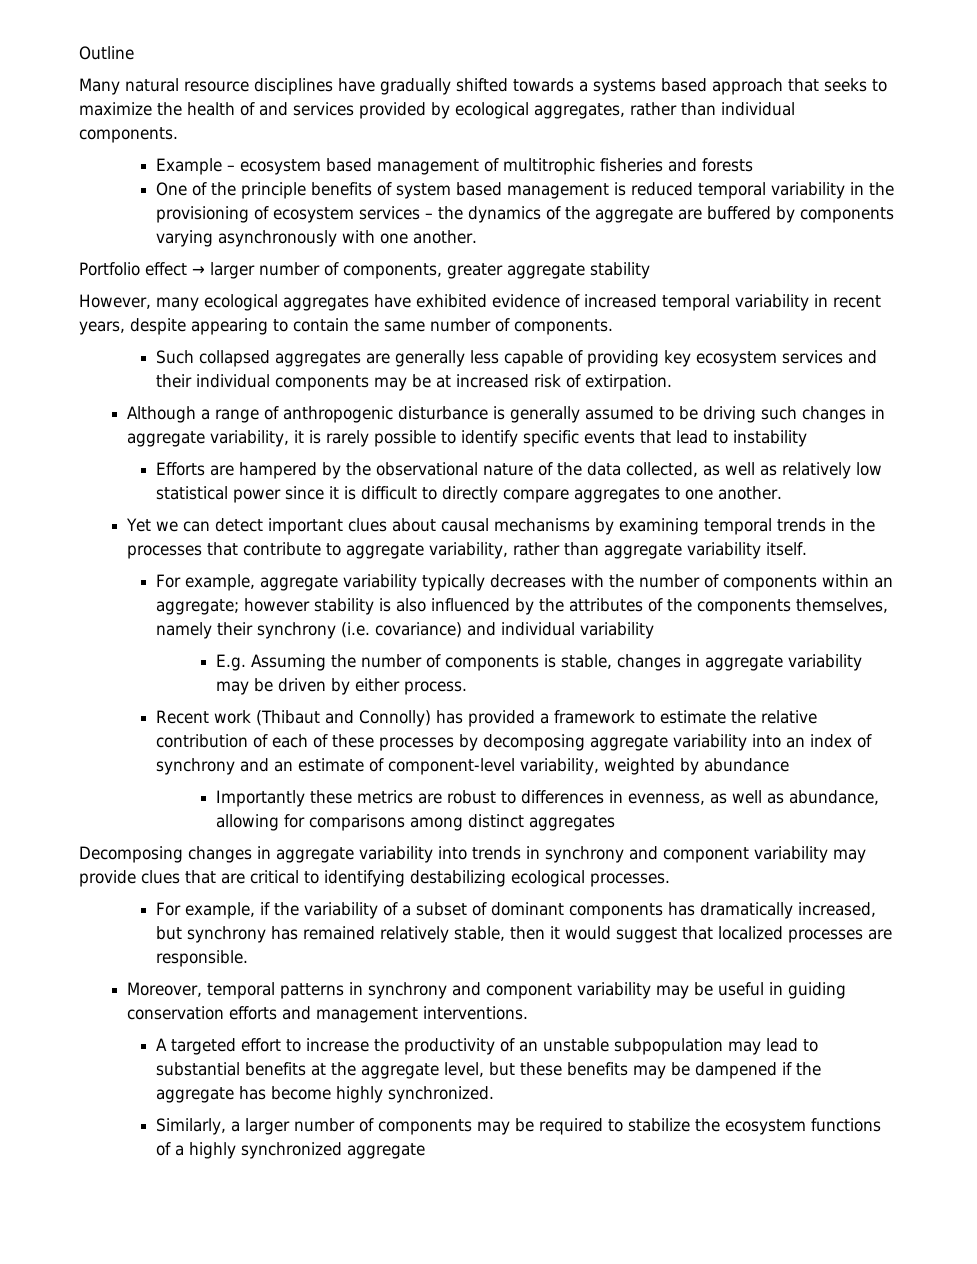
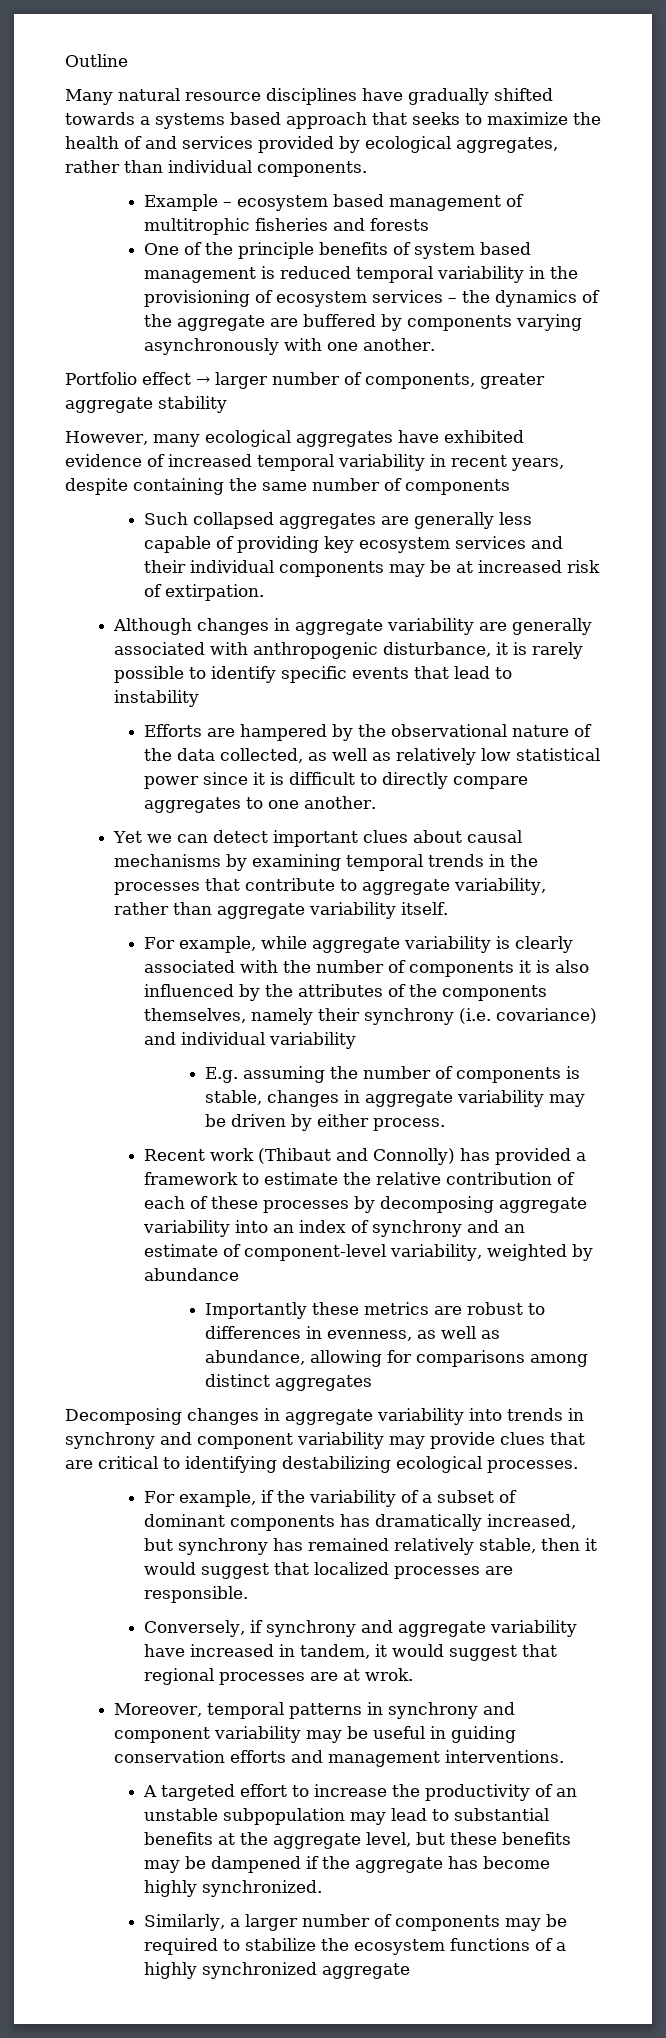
[191,318,349,335] appearing to contain -> [133,478,224,495] containing
[514,319,613,335] components. -> [405,479,510,495] components
[200,406,885,423] [126,430,289,447] a range of anthropogenic disturbance is generally assumed to be driving such changes in aggregate variability, -> [196,618,592,635] [113,642,491,659] changes in aggregate variability are generally associated with anthropogenic disturbance,
[260,574,567,591] aggregate variability typically decreases -> [261,936,574,953] [144,960,236,973] while aggregate variability is clearly associated
[822,574,894,588] [156,598,375,615] within an aggregate; however stability -> [519,960,532,973] it
[250,654,326,671] Assuming -> [243,1066,326,1083] assuming
(249, 958) none -> [144,1620,578,1637] [144,1644,558,1661] [144,1668,414,1685] // Conversely, if synchrony and aggregate variability have increased in tandem, it would suggest that regional processes are at wrok.

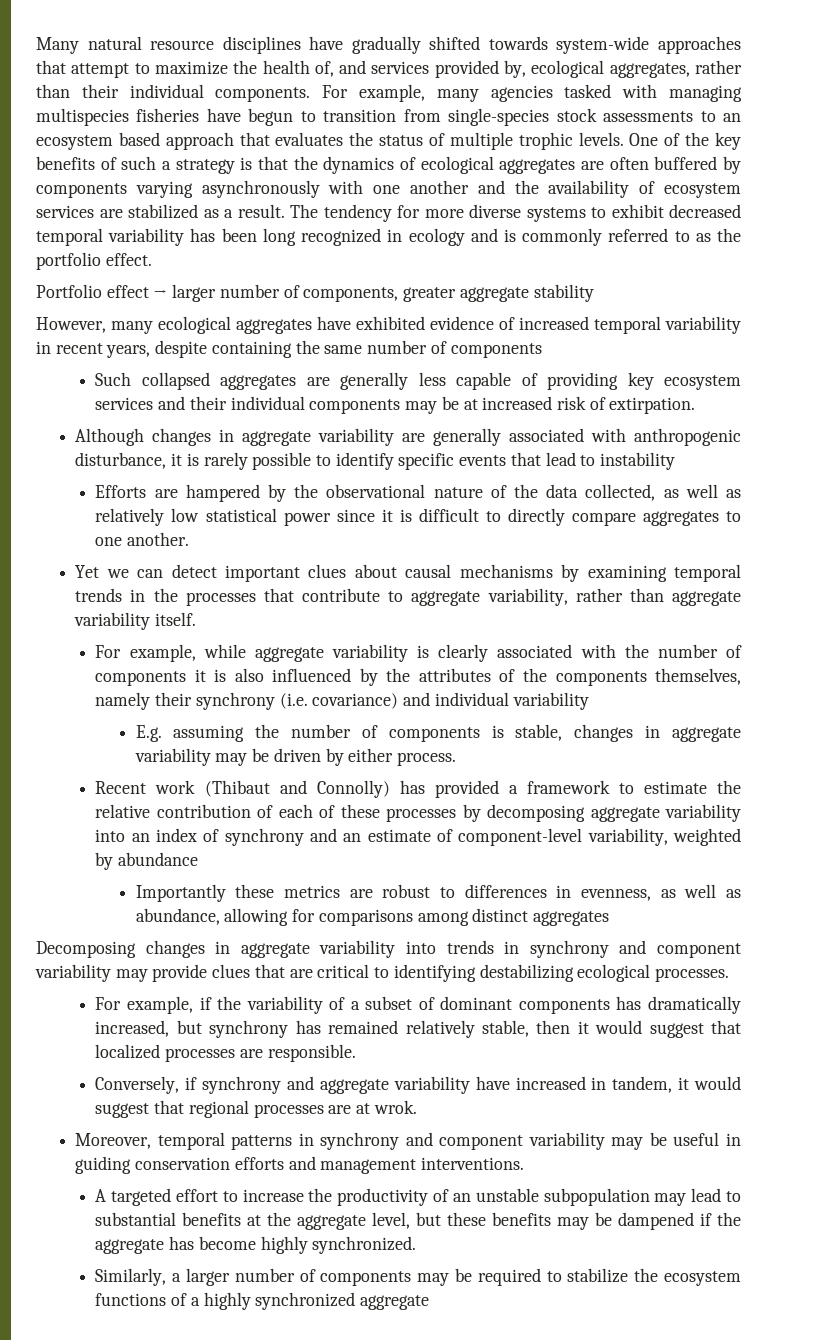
[65,54,128,67] Outline // -> (36, 45) none
[140,112,460,129] a systems based approach that seeks -> [556,36,741,54] [36,60,130,78] system-wide approaches that attempt
[124,136,142,149] of -> [314,61,334,77] of,
[339,136,360,153] by -> [504,60,527,78] by,
(163, 166) none -> [81,84,119,98] their
[144,194,525,211] [144,218,430,235] // Example – ecosystem based management of multitrophic fisheries and forests // -> [322,84,742,102] [36,108,741,126] [36,132,624,150] For example, many agencies tasked with managing multispecies fisheries have begun to transition from single-species stock assessments to an ecosystem based approach that evaluates the status of multiple trophic levels.
[238,242,315,259] principle -> [715,132,741,150] key
[414,242,532,259] [144,266,579,283] [144,290,601,307] [144,314,299,331] system based management is reduced temporal variability in the provisioning of ecosystem services – the dynamics of the aggregate are -> [121,156,649,174] such a strategy is that the dynamics of ecological aggregates are often
[363,338,436,351] another. -> [410,180,741,198] [36,204,741,222] [36,228,741,246] [36,252,152,270] another and the availability of ecosystem services are stabilized as a result. The tendency for more diverse systems to exhibit decreased temporal variability has been long recognized in ecology and is commonly referred to as the portfolio effect.

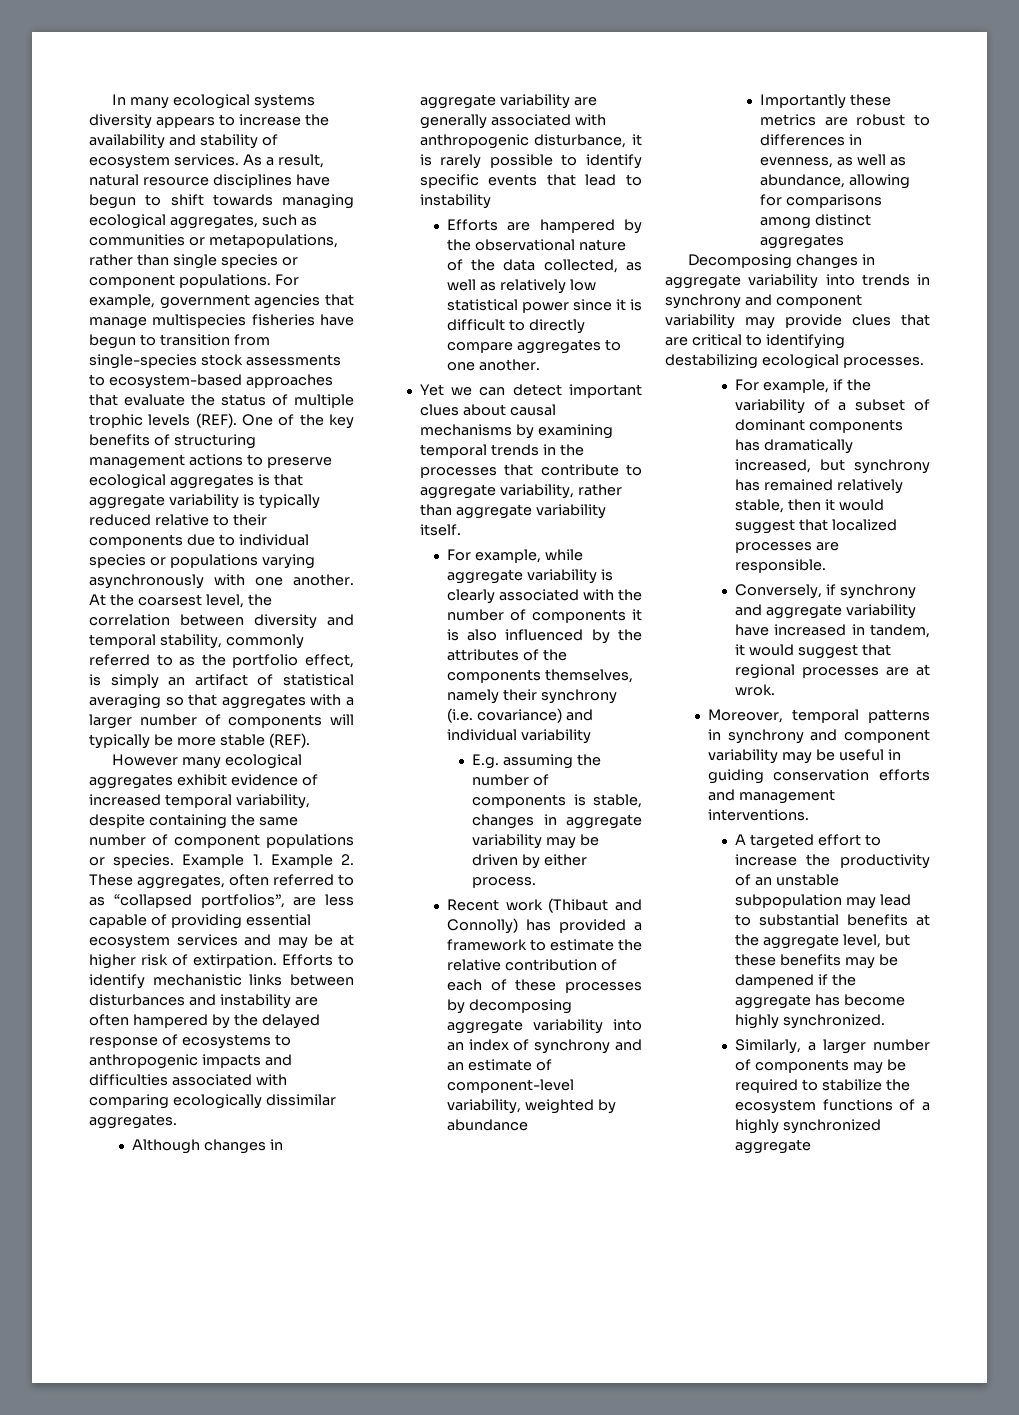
[36,36,741,54] [36,60,742,78] [36,84,742,102] Many natural resource disciplines have gradually shifted towards system-wide approaches that attempt to maximize the health of, and services provided by, ecological aggregates, rather than their individual components. For example, many agencies tasked with managing -> [112,94,316,109] [89,114,329,129] [89,134,278,149] [89,154,324,169] [89,174,330,188] [89,194,354,209] [89,214,317,229] [89,234,338,248] [89,254,298,269] [89,274,299,288] [89,294,354,309] [89,317,147,329] In many ecological systems diversity appears to increase the availability and stability of ecosystem services. As a result, natural resource disciplines have begun to shift towards managing ecological aggregates, such as communities or metapopulations, rather than single species or component populations. For example, government agencies that manage
[723,113,741,122] [36,132,344,150] an ecosystem based approach that evaluates -> [108,374,333,389] [89,394,185,406] ecosystem-based approaches that evaluate
[578,132,624,146] levels. -> [148,413,237,428] levels (REF).
[121,156,741,174] [36,180,741,198] [36,204,741,222] [36,228,516,246] such a strategy is that the dynamics of ecological aggregates are often buffered by components varying asynchronously with one another and the availability of ecosystem services are stabilized as a result. The tendency for more diverse systems to exhibit decreased temporal variability has been long recognized in ecology and is -> [173,434,256,449] [89,454,332,469] [89,474,303,489] [89,494,320,509] [89,514,267,526] [89,534,309,548] [89,554,315,569] [89,574,354,589] [89,594,272,608] [89,614,354,629] [89,634,222,649] structuring management actions to preserve ecological aggregates is that aggregate variability is typically reduced relative to their components due to individual species or populations varying asynchronously with one another. At the coarsest level, the correlation between diversity and temporal stability,
[105,253,152,266] [36,284,594,302] [36,317,106,333] effect. // Portfolio effect → larger number of components, greater aggregate stability // However, -> [305,654,354,668] [89,674,354,689] [89,694,354,709] [89,714,354,729] [89,733,310,749] [112,754,179,766] effect, is simply an artifact of statistical averaging so that aggregates with a larger number of components will typically be more stable (REF). // However
[317,316,425,330] have exhibited -> [176,774,227,786] exhibit
[665,316,741,334] [36,341,151,358] variability in recent years, -> [235,794,310,809] variability,
[450,343,542,358] [95,372,409,390] components // Such collapsed aggregates are generally -> [174,834,354,848] [89,854,354,868] [89,874,354,889] [89,894,317,908] component populations or species. Example 1. Example 2. These aggregates, often referred to as “collapsed portfolios”, are
[627,372,654,390] key -> [245,914,311,926] essential
[189,396,401,414] their individual components -> (272, 940) none
[482,396,553,410] increased -> [89,954,136,969] higher
(696, 405) none -> [282,954,354,966] [89,974,354,989] [89,994,318,1009] [89,1014,320,1029] [89,1034,291,1049] [89,1054,292,1069] [89,1074,287,1086] [89,1094,336,1109] [89,1114,177,1129] Efforts to identify mechanistic links between disturbances and instability are often hampered by the delayed response of ecosystems to anthropogenic impacts and difficulties associated with comparing ecologically dissimilar aggregates.

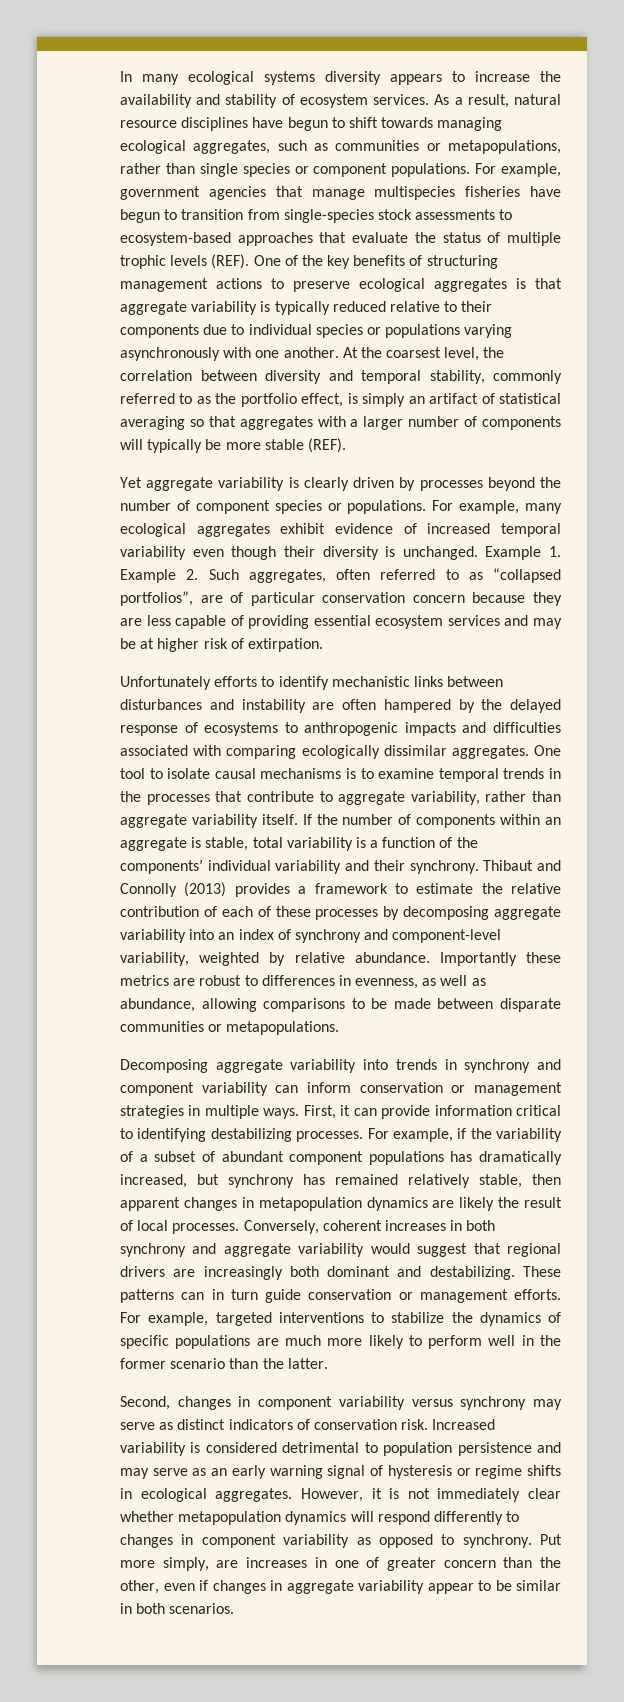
[112,754,179,766] However -> [120,477,561,491] [120,500,520,514] Yet aggregate variability is clearly driven by processes beyond the number of component species or populations. For example,
[235,794,310,809] [89,814,298,829] [89,834,354,848] [89,854,175,868] variability, despite containing the same number of component populations or species. -> [120,546,478,560] variability even though their diversity is unchanged.
[89,874,133,886] These -> [208,569,239,580] Such
(317, 901) none -> [230,592,562,606] [120,618,142,626] of particular conservation concern because they are
[282,954,333,966] Efforts -> [120,676,258,690] // Unfortunately efforts
[131,1139,283,1154] [419,94,597,109] [419,114,606,129] [419,134,642,149] [419,154,642,169] [419,174,642,188] [419,194,491,209] [446,219,642,234] [446,239,626,251] [446,259,642,273] [446,279,596,294] [446,299,642,313] [446,319,585,334] [446,339,621,354] [446,359,540,371] [419,384,642,398] [419,404,556,416] [419,424,613,439] // Although changes in aggregate variability are generally associated with anthropogenic disturbance, it is rarely possible to identify specific events that lead to instability // Efforts are hampered by the observational nature of the data collected, as well as relatively low statistical power since it is difficult to directly compare aggregates to one another. // Yet we can detect important clues about causal mechanisms by examining -> [534,745,561,756] [120,768,435,779] One tool to isolate causal mechanisms is to examine
[446,549,583,563] [446,569,613,584] [446,589,642,604] [446,609,642,623] [446,629,642,644] [446,649,567,661] [446,669,633,683] [446,689,617,704] [446,708,593,723] [446,729,591,744] [472,754,602,769] [472,774,550,786] [472,794,642,808] [472,814,642,829] [472,834,600,849] [472,854,588,869] [472,877,537,888] [446,898,642,913] [446,918,626,934] // For example, while aggregate variability is clearly associated with the number of components it is also influenced by the attributes of the components themselves, namely their synchrony (i.e. covariance) and individual variability // E.g. assuming the number of components is stable, changes in aggregate variability may be driven by either process. // Recent work (Thibaut and Connolly) has provided -> [302,814,562,828] [120,837,478,851] [120,859,561,874] [120,882,290,897] If the number of components within an aggregate is stable, total variability is a function of the components’ individual variability and their synchrony. Thibaut and Connolly (2013) provides
[446,1059,552,1071] an estimate of -> (389, 934) none
[446,1119,528,1131] abundance // -> [294,952,430,963] relative abundance.
[760,194,883,208] [760,214,872,229] [760,234,845,249] for comparisons among distinct aggregates -> [263,998,561,1012] [120,1021,340,1035] comparisons to be made between disparate communities or metapopulations.
[796,254,876,269] changes in -> (208, 1066) none
[745,314,930,329] [665,337,688,346] may provide clues that are -> [275,1082,562,1096] [120,1105,512,1119] can inform conservation or management strategies in multiple ways. First, it can provide information
[761,354,924,369] ecological processes. // -> [296,1131,364,1142] processes.
[734,419,903,433] dominant components -> [221,1151,444,1165] abundant component populations
[824,499,884,511] [734,519,897,534] [734,542,839,553] [734,559,826,573] [734,584,916,599] [734,604,916,619] [734,624,930,638] [734,644,891,659] [734,664,930,679] [734,684,775,696] [707,709,930,723] [707,729,930,744] [707,749,901,764] [707,769,930,784] [707,789,835,804] [707,809,809,821] [734,834,881,849] [734,854,930,869] [734,874,839,886] [734,894,911,909] [734,914,930,926] [734,934,910,949] [734,954,898,969] [734,974,856,988] [734,994,905,1009] [734,1014,885,1029] [734,1039,930,1054] [734,1059,906,1074] [734,1079,910,1093] [734,1099,930,1114] [734,1119,881,1134] [734,1139,811,1154] it would suggest that localized processes are responsible. // Conversely, if synchrony and aggregate variability have increased in tandem, it would suggest that regional processes are at wrok. // Moreover, temporal patterns in synchrony and component variability may be useful in guiding conservation efforts and management interventions. // A targeted effort to increase the productivity of an unstable subpopulation may lead to substantial benefits at the aggregate level, but these benefits may be dampened if the aggregate has become highly synchronized. // Similarly, a larger number of components may be required to stabilize the ecosystem functions of a highly synchronized aggregate -> [120,1197,562,1211] [120,1220,496,1234] [120,1243,561,1257] [120,1266,561,1280] [120,1289,561,1303] [120,1312,561,1326] [120,1335,562,1349] [120,1358,328,1369] [120,1396,562,1410] [120,1419,496,1430] [120,1442,561,1456] [120,1465,561,1479] [120,1488,561,1502] [120,1511,520,1525] [120,1534,562,1548] [120,1557,561,1571] [120,1580,561,1594] [120,1603,235,1614] apparent changes in metapopulation dynamics are likely the result of local processes. Conversely, coherent increases in both synchrony and aggregate variability would suggest that regional drivers are increasingly both dominant and destabilizing. These patterns can in turn guide conservation or management efforts. For example, targeted interventions to stabilize the dynamics of specific populations are much more likely to perform well in the former scenario than the latter. // Second, changes in component variability versus synchrony may serve as distinct indicators of conservation risk. Increased variability is considered detrimental to population persistence and may serve as an early warning signal of hysteresis or regime shifts in ecological aggregates. However, it is not immediately clear whether metapopulation dynamics will respond differently to changes in component variability as opposed to synchrony. Put more simply, are increases in one of greater concern than the other, even if changes in aggregate variability appear to be similar in both scenarios.

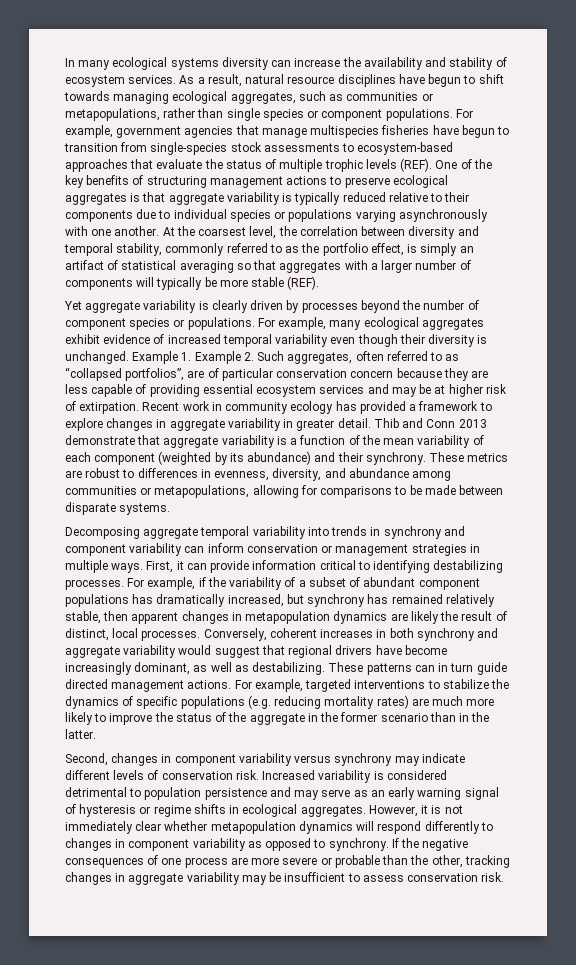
[390,71,465,85] appears to -> [271,60,292,67] can
[120,676,504,690] [120,699,561,713] [120,722,561,736] [120,745,561,759] [120,768,561,782] [120,791,561,805] [120,814,562,828] [120,837,283,851] // Unfortunately efforts to identify mechanistic links between disturbances and instability are often hampered by the delayed response of ecosystems to anthropogenic impacts and difficulties associated with comparing ecologically dissimilar aggregates. One tool to isolate causal mechanisms is to examine temporal trends in the processes that contribute to aggregate variability, rather than aggregate variability itself. If the number of components within an aggregate is stable, total -> [142,401,492,414] [65,418,487,431] [65,435,219,448] Recent work in community ecology has provided a framework to explore changes in aggregate variability in greater detail. Thib and Conn 2013 demonstrate that aggregate
[120,859,561,874] [120,882,561,897] [120,906,561,920] [120,929,502,943] [120,952,561,966] components’ individual variability and their synchrony. Thibaut and Connolly (2013) provides a framework to estimate the relative contribution of each of these processes by decomposing aggregate variability into an index of synchrony and component-level variability, weighted by relative abundance. Importantly these -> [383,435,484,448] [65,451,465,465] mean variability of each component (weighted by its abundance) and their synchrony. These
[422,975,486,986] [120,998,257,1012] as well as abundance, allowing -> [272,468,452,481] [65,485,317,498] diversity, and abundance among communities or metapopulations, allowing for
[120,1021,340,1035] communities or metapopulations. -> [119,503,171,515] systems.
(283, 1066) none -> [200,526,250,539] temporal
(133, 1225) none -> [65,628,109,641] distinct,
[173,1266,422,1280] are increasingly both dominant and -> [375,645,447,655] [65,662,249,675] have become increasingly dominant, as well as
[308,1289,561,1303] conservation or management efforts. -> [65,679,232,692] directed management actions.
(251, 1342) none -> [247,695,409,709] (e.g. reducing mortality rates)
[428,1335,516,1349] perform well -> [109,712,305,725] improve the status of the aggregate
(259, 1363) none -> [459,713,470,722] in
[120,1419,293,1430] serve as distinct indicators -> [421,753,465,763] [65,770,145,780] indicate different levels
[540,1534,562,1545] [120,1557,496,1571] Put more simply, are increases in one of greater concern -> [391,838,469,851] [65,855,380,868] If the negative consequences of one process are more severe or probable
[163,1580,561,1594] [120,1603,235,1614] even if changes in aggregate variability appear to be similar in both scenarios. -> [464,855,510,868] [65,872,505,885] tracking changes in aggregate variability may be insufficient to assess conservation risk.

